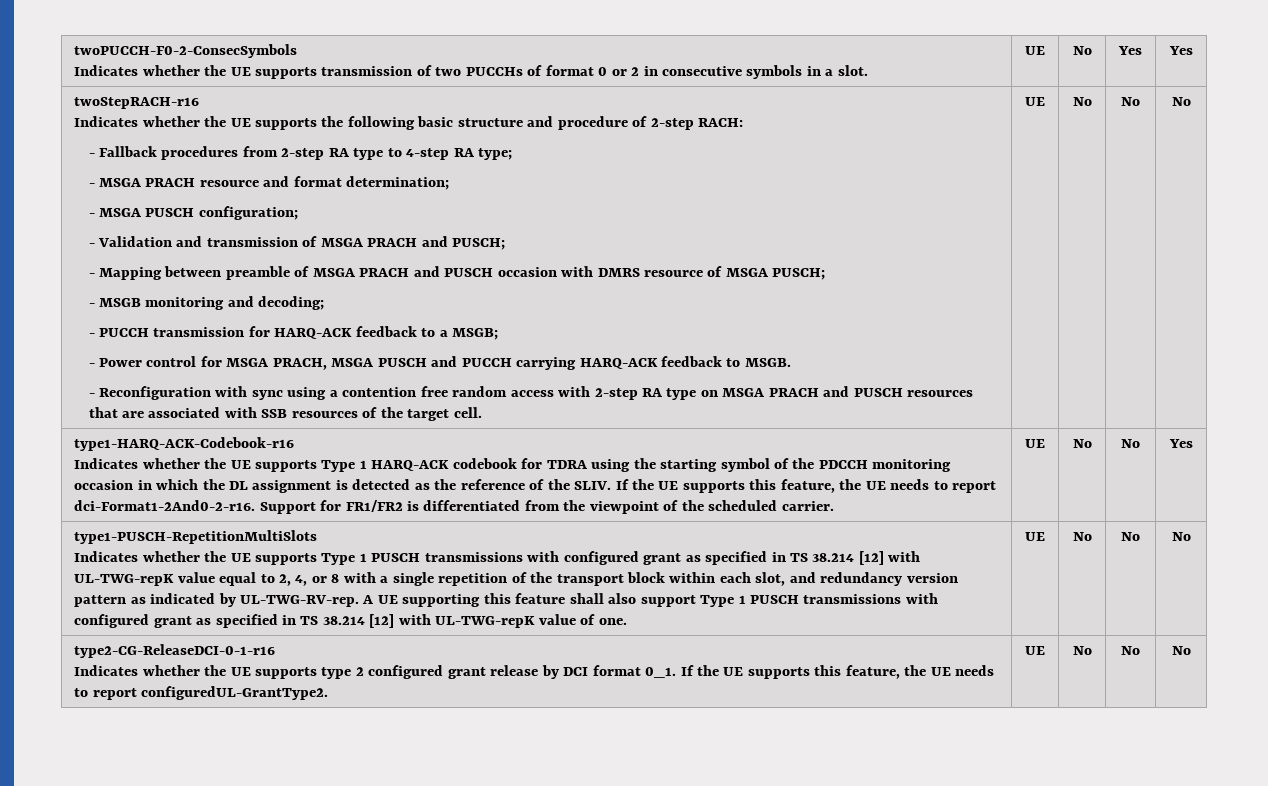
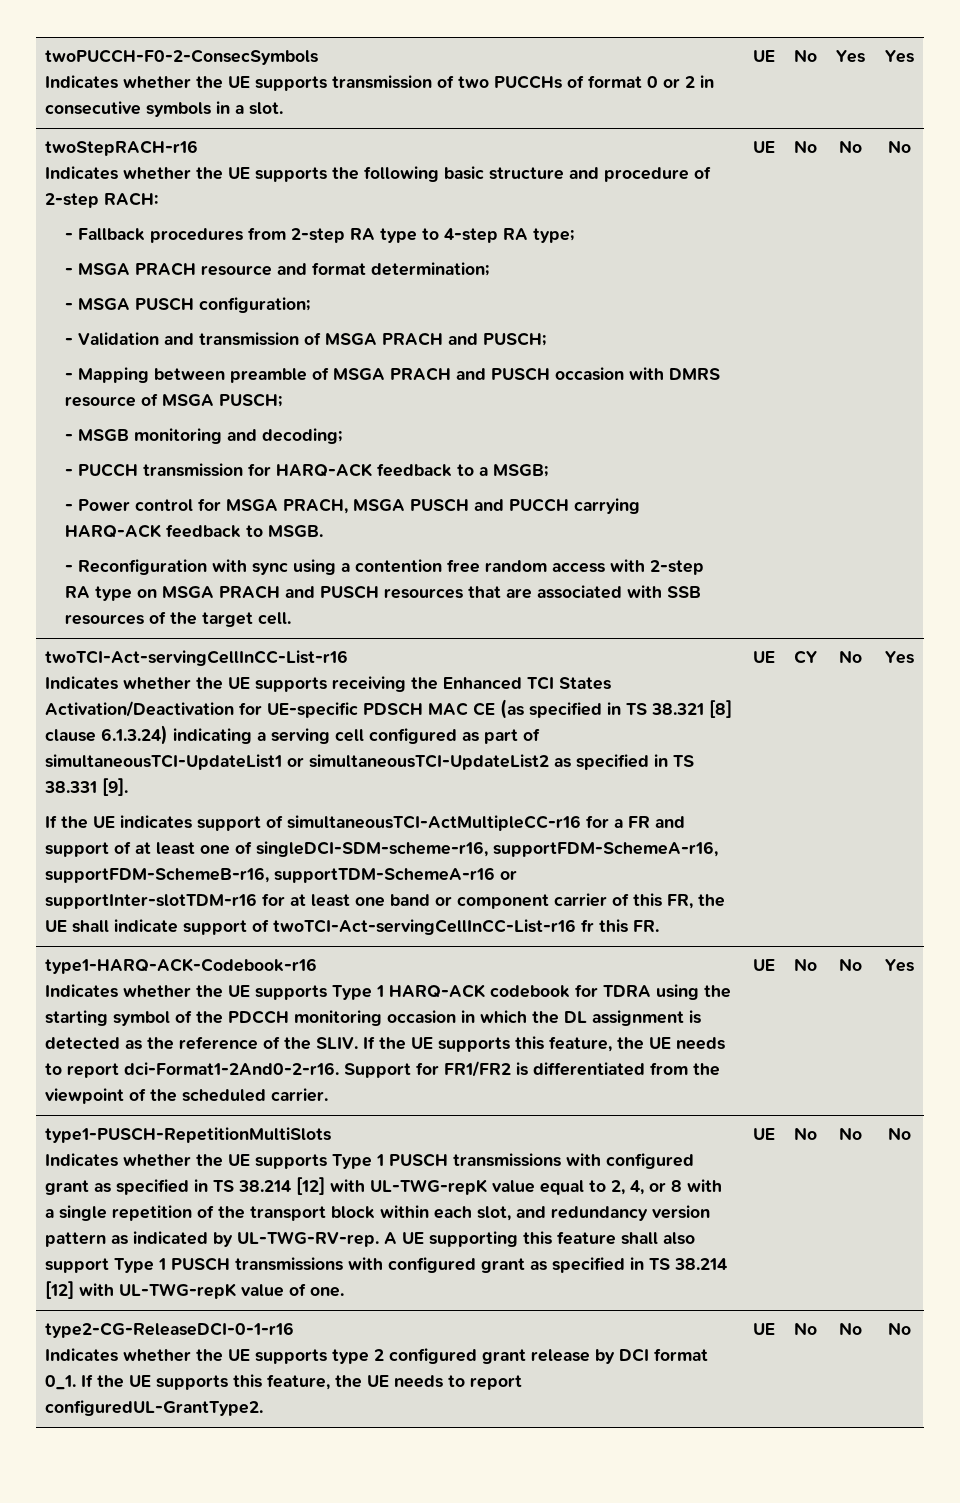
(1191, 101) none -> [45,650,349,666] [45,676,612,692] [45,699,733,719] [45,725,541,745] [45,754,695,770] [44,778,129,796] [45,815,686,831] [45,841,719,857] [45,867,518,883] [45,893,726,909] [45,919,660,935] [752,651,775,663] [794,650,817,664] [839,650,862,663] [884,651,914,664] // twoTCI-Act-servingCellInCC-List-r16 // Indicates whether the UE supports receiving the Enhanced TCI States Activation/Deactivation for UE-specific PDSCH MAC CE (as specified in TS 38.321 [8] clause 6.1.3.24) indicating a serving cell configured as part of simultaneousTCI-UpdateList1 or simultaneousTCI-UpdateList2 as specified in TS 38.331 [9]. // If the UE indicates support of simultaneousTCI-ActMultipleCC-r16 for a FR and support of at least one of singleDCI-SDM-scheme-r16, supportFDM-SchemeA-r16, supportFDM-SchemeB-r16, supportTDM-SchemeA-r16 or supportInter-slotTDM-r16 for at least one band or component carrier of this FR, the UE shall indicate support of twoTCI-Act-servingCellInCC-List-r16 fr this FR. | UE | CY | No | Yes

